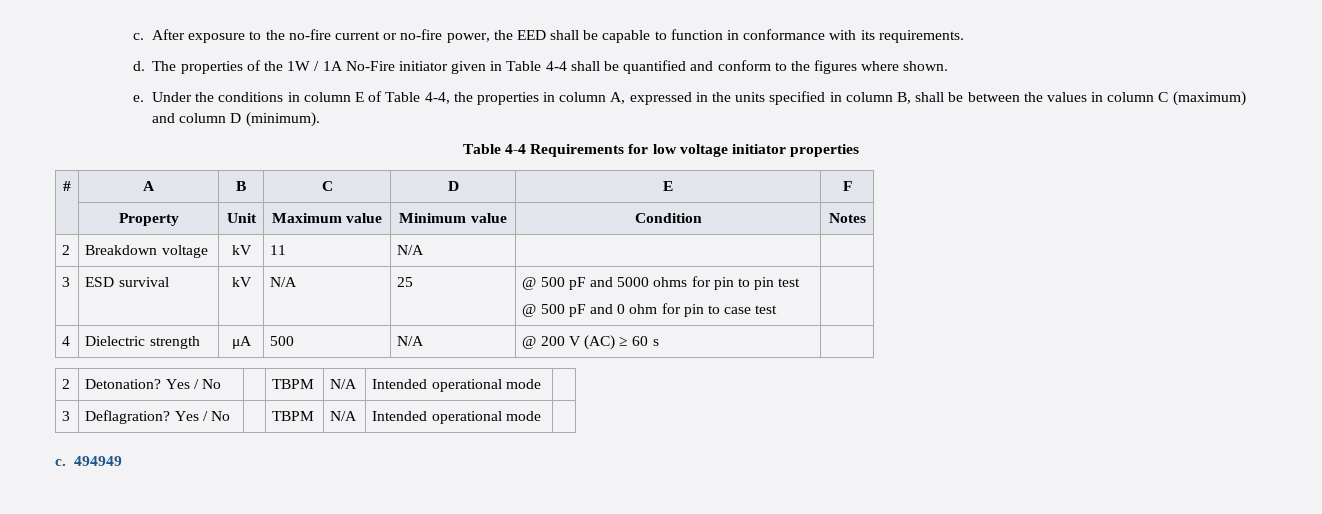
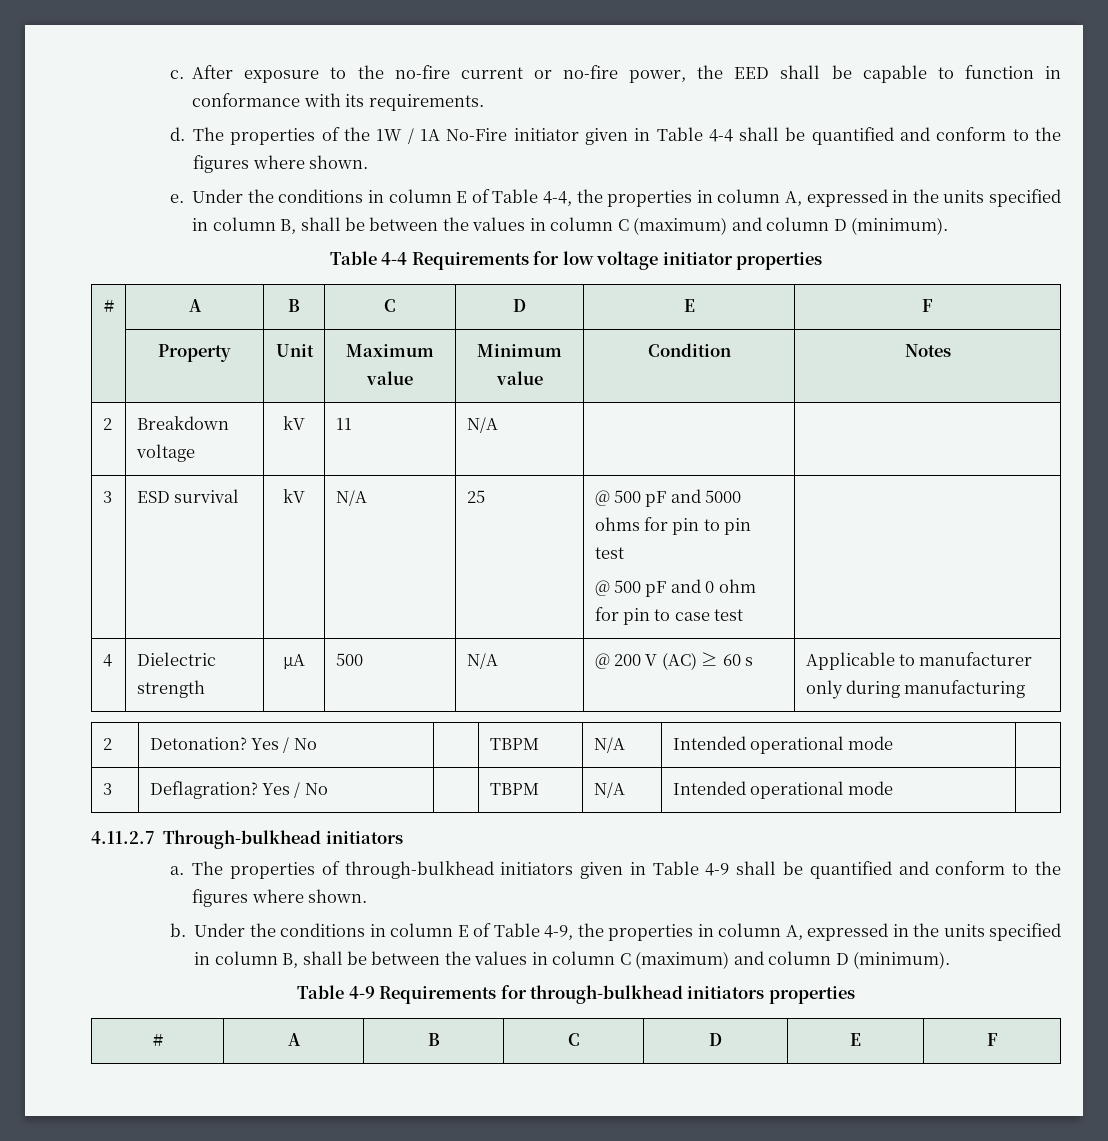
(659, 342) none -> [805,652,1033,670] [805,680,1026,699] Applicable to manufacturer only during manufacturing
[55,456,123,466] c. 494949 -> [91,830,403,849] [169,861,1062,879] [192,889,368,907] [169,923,1061,941] [194,951,951,969] [297,985,855,1004] [152,1033,163,1046] [287,1033,301,1046] [427,1033,440,1046] [567,1033,580,1046] [709,1033,722,1046] [850,1033,861,1046] [986,1033,998,1046] 4.11.2.7 Through-bulkhead initiators // a. The properties of through-bulkhead initiators given in Table 4-9 shall be quantified and conform to the figures where shown. // b. Under the conditions in column E of Table 4-9, the properties in column A, expressed in the units specified in column B, shall be between the values in column C (maximum) and column D (minimum). // Table 4-9 Requirements for through-bulkhead initiators properties // # | A | B | C | D | E | F

